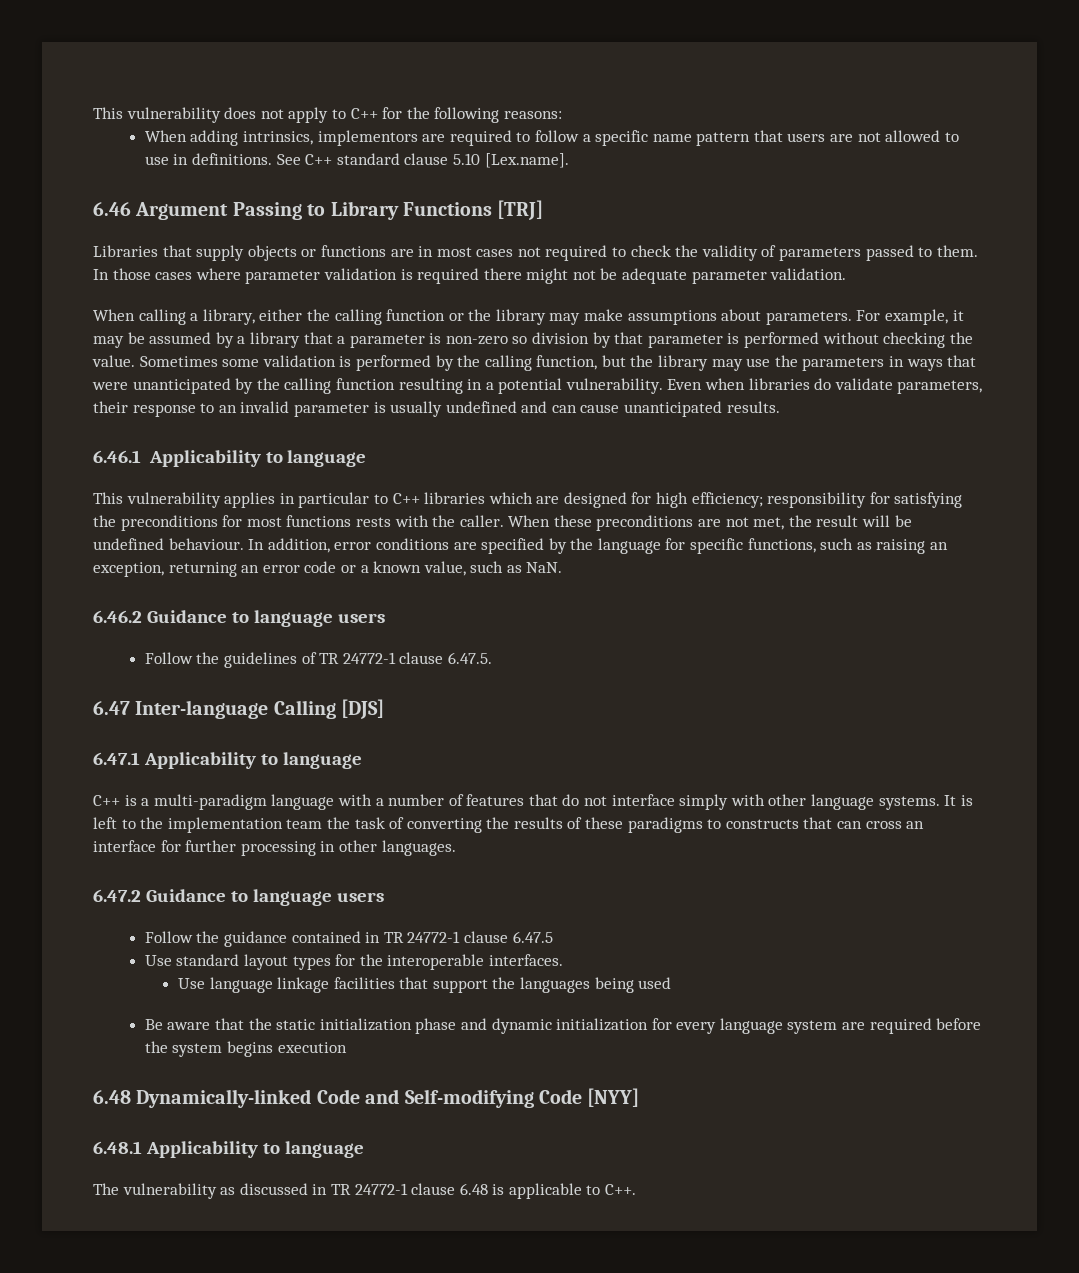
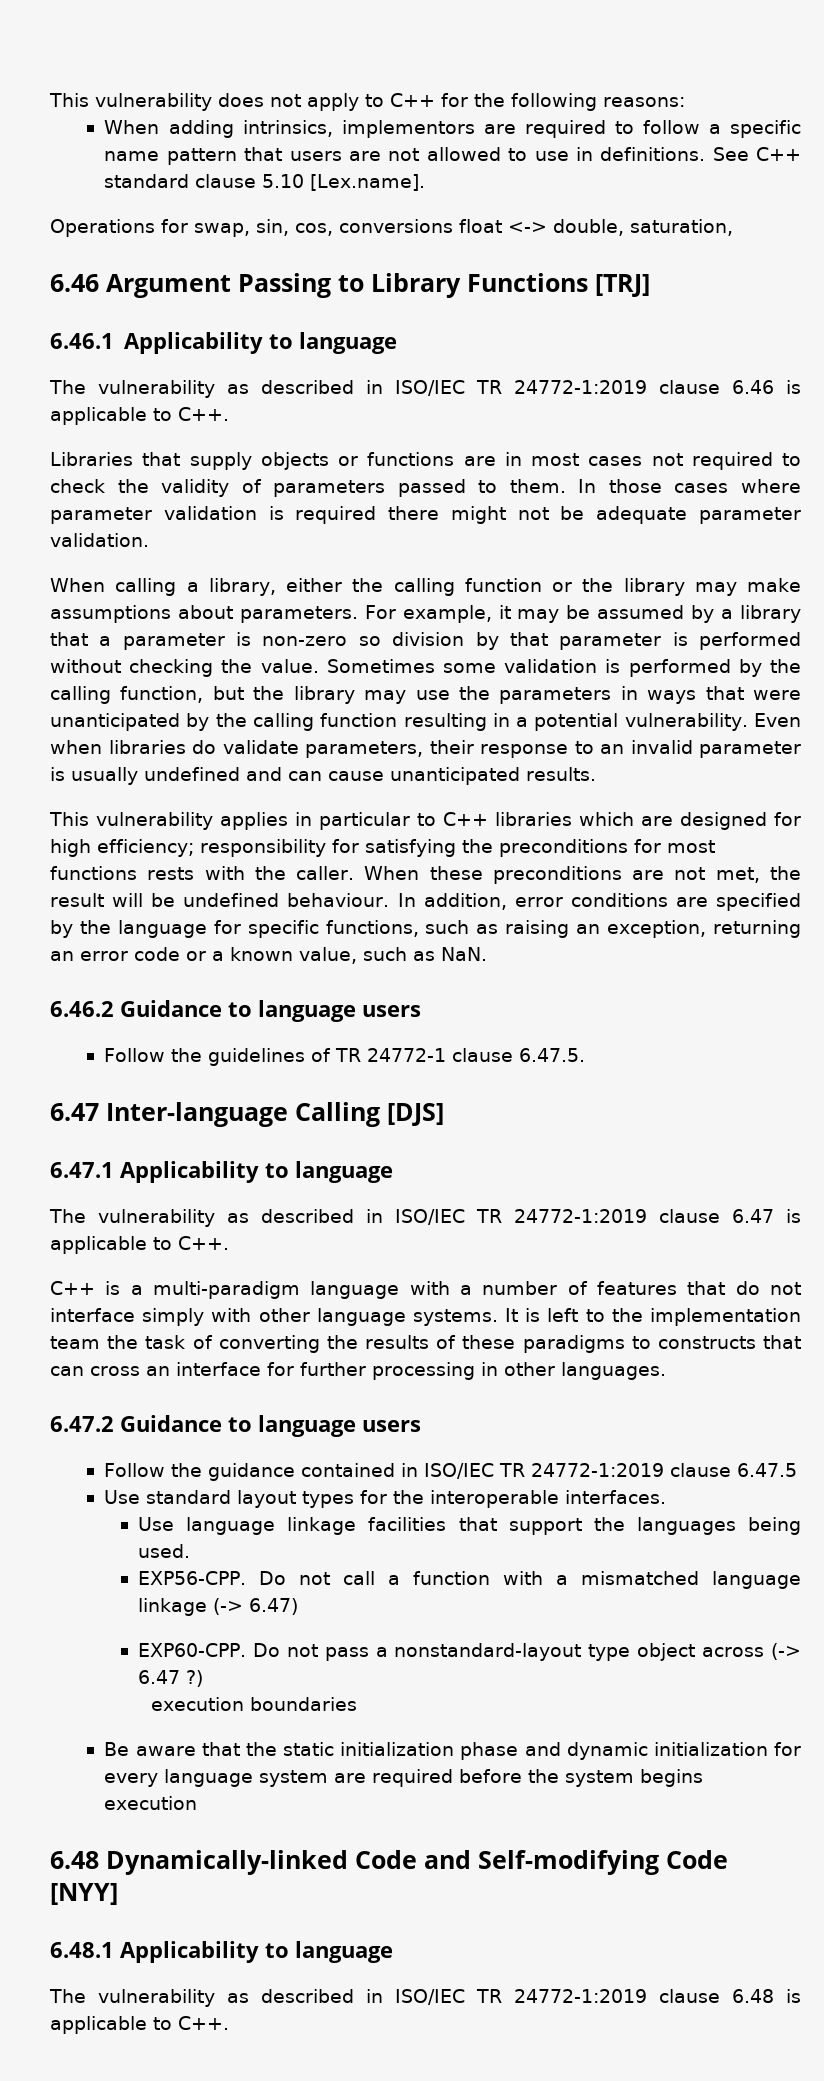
(569, 160) none -> [50,219,733,237] // Operations for swap, sin, cos, conversions float <-> double, saturation,
(544, 210) none -> [50,332,397,354] [49,380,801,398] [50,407,229,425] // 6.46.1 Applicability to language // The vulnerability as described in ISO/IEC TR 24772-1:2019 clause 6.46 is applicable to C++.
[93,450,367,467] // 6.46.1 Applicability to language -> (596, 774) none
(362, 760) none -> [49,1209,801,1227] [50,1236,229,1254] // The vulnerability as described in ISO/IEC TR 24772-1:2019 clause 6.47 is applicable to C++.
[383,931,461,943] TR 24772-1 -> [424,1463,665,1479] ISO/IEC TR 24772-1:2019
[638,977,672,989] used -> [138,1544,191,1558] [138,1571,801,1589] [138,1598,299,1616] [138,1643,801,1661] [138,1670,204,1687] [150,1697,357,1711] used. // EXP56-CPP. Do not call a function with a mismatched language linkage (-> 6.47) // EXP60-CPP. Do not pass a nonstandard-layout type object across (-> 6.47 ?) // execution boundaries
[239,1183,408,1195] discussed in TR 24772-1 -> [261,1989,647,2005] described in ISO/IEC TR 24772-1:2019

